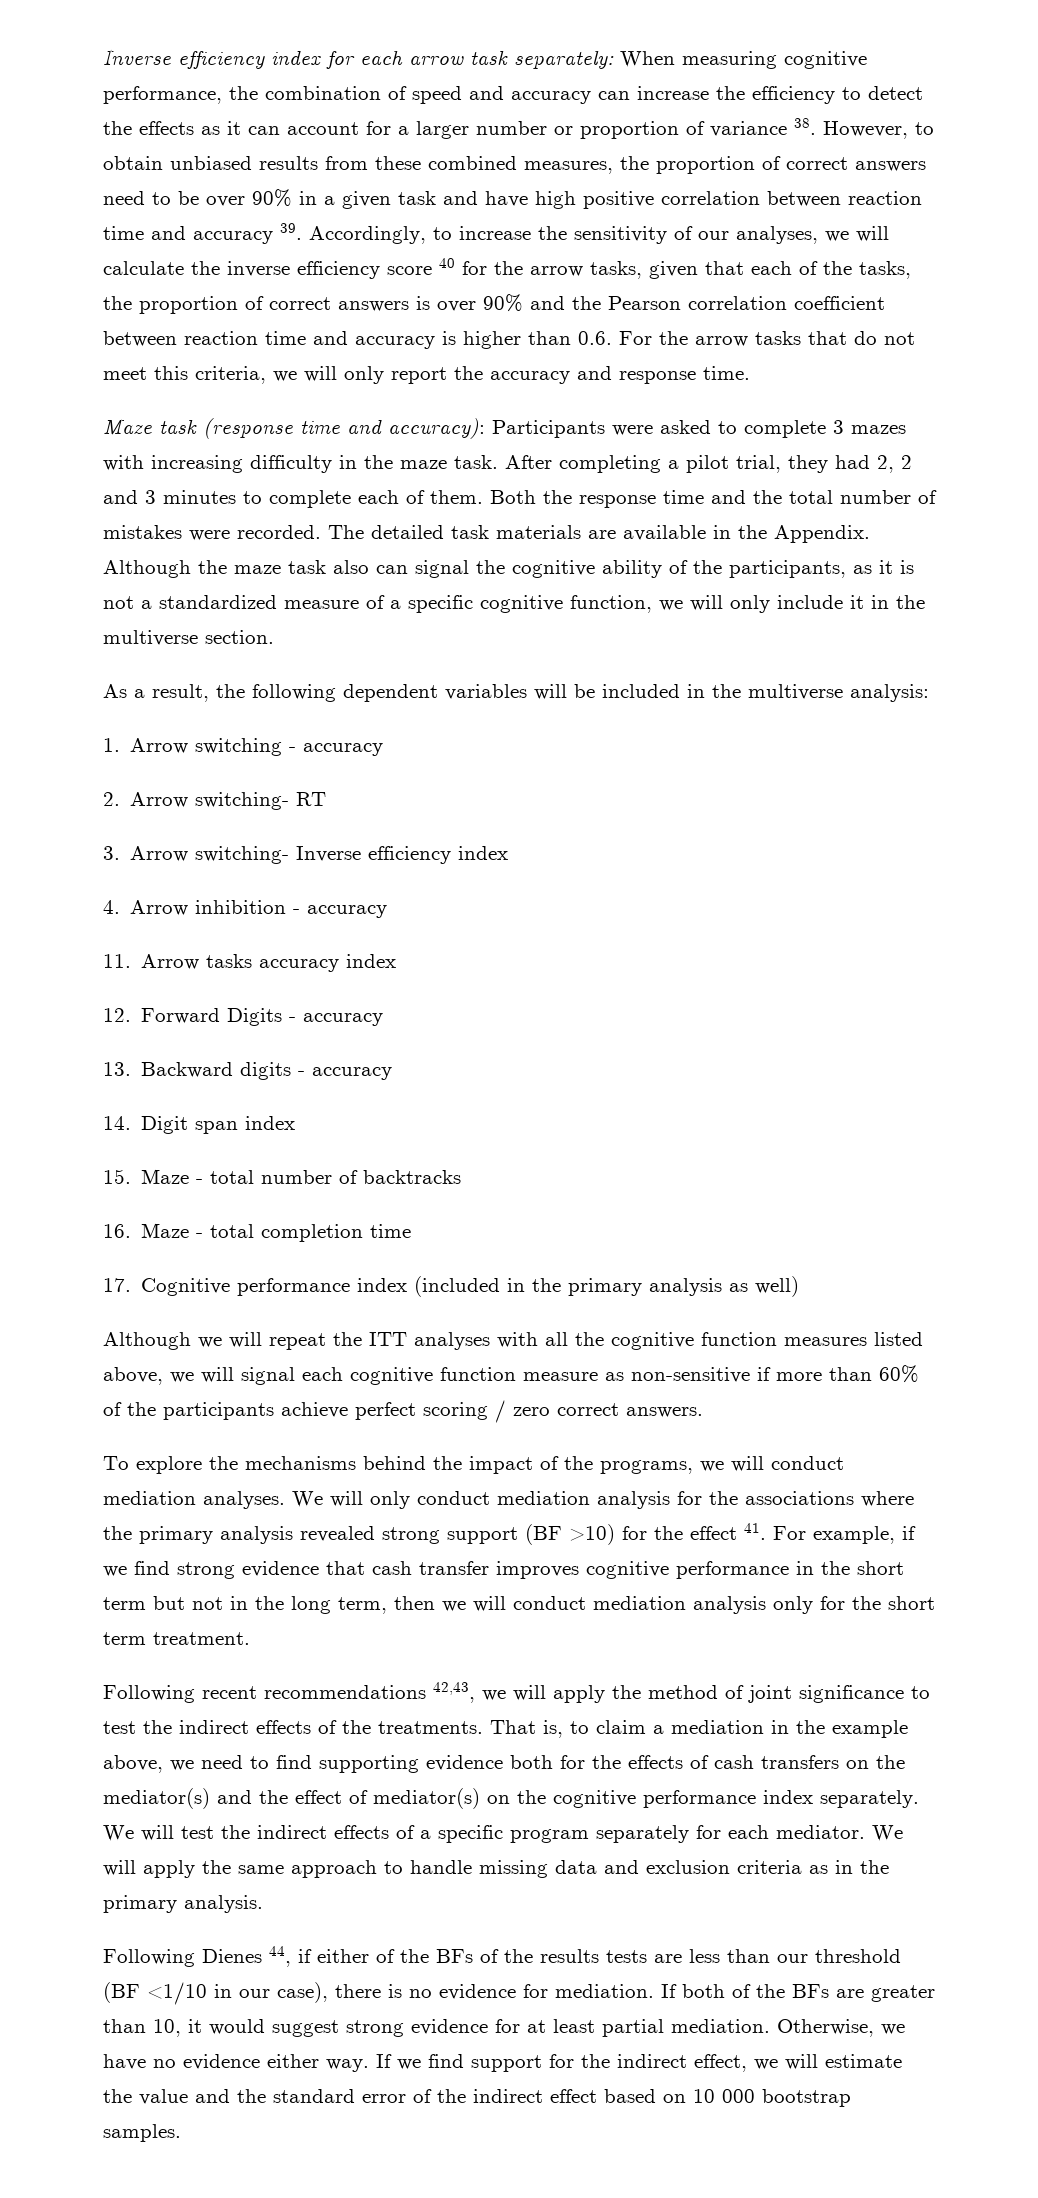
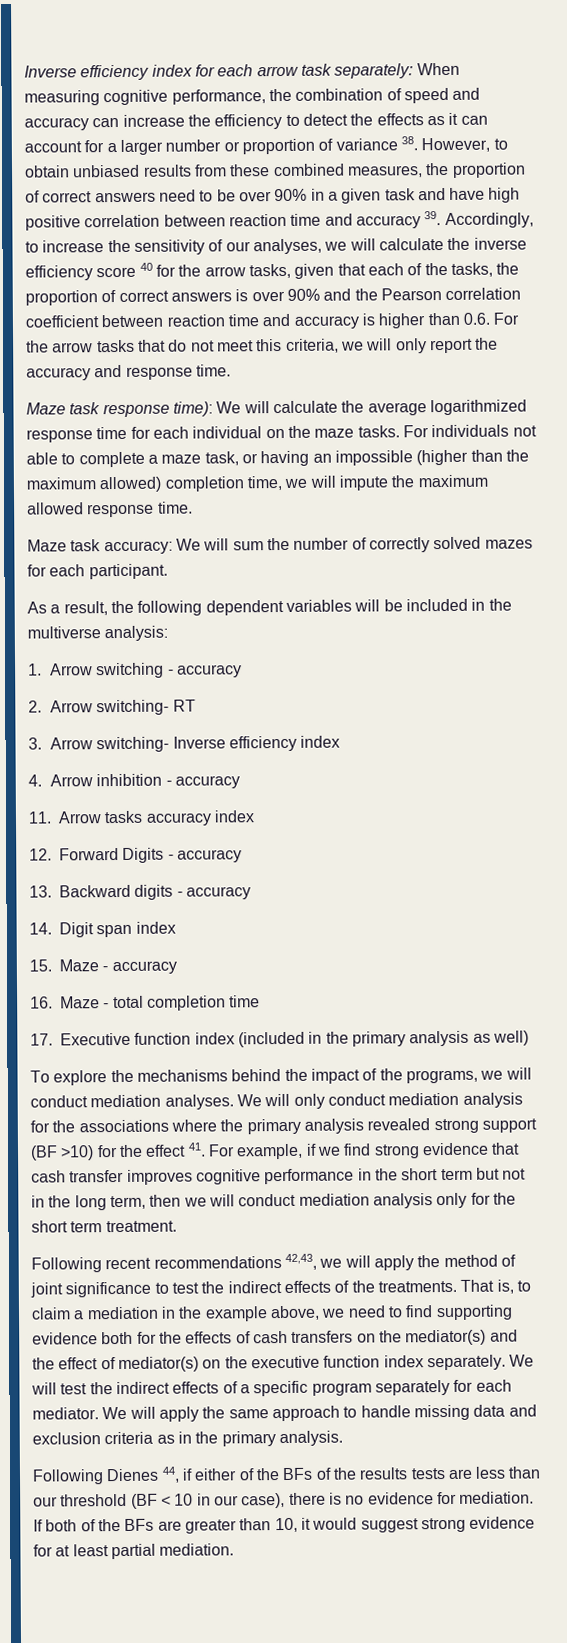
[203,418,906,439] [103,455,912,473] [103,490,937,508] [103,525,870,543] [103,560,914,578] [103,595,925,613] [103,630,274,646] (response time and accuracy): Participants were asked to complete 3 mazes with increasing difficulty in the maze task. After completing a pilot trial, they had 2, 2 and 3 minutes to complete each of them. Both the response time and the total number of mistakes were recorded. The detailed task materials are available in the Appendix. Although the maze task also can signal the cognitive ability of the participants, as it is not a standardized measure of a specific cognitive function, we will only include it in the multiverse section. -> [102,399,527,418] [26,424,537,443] [26,449,529,468] [26,474,488,493] [27,501,193,518] [27,536,533,555] [27,563,168,580] response time): We will calculate the average logarithmized response time for each individual on the maze tasks. For individuals not able to complete a maze task, or having an impossible (higher than the maximum allowed) completion time, we will impute the maximum allowed response time. // Maze task accuracy: We will sum the number of correctly solved mazes for each participant.
[210,1170,462,1184] total number of backtracks -> [111,960,177,975] accuracy
[141,1278,351,1296] Cognitive performance -> [60,1032,192,1046] Executive function
[103,1332,923,1350] [103,1365,919,1385] [103,1400,703,1423] // Although we will repeat the ITT analyses with all the cognitive function measures listed above, we will signal each cognitive function measure as non-sensitive if more than 60% of the participants achieve perfect scoring / zero correct answers. -> (529, 1038) none
[553,1790,756,1808] cognitive performance -> [250,1355,381,1369] executive function
[147,1982,207,2005] <1/10 -> [160,1493,194,1506] < 10
[777,2019,905,2037] [103,2054,902,2072] [103,2089,851,2107] [103,2124,181,2142] Otherwise, we have no evidence either way. If we find support for the indirect effect, we will estimate the value and the standard error of the indirect effect based on 10 000 bootstrap samples. -> (235, 1549) none

